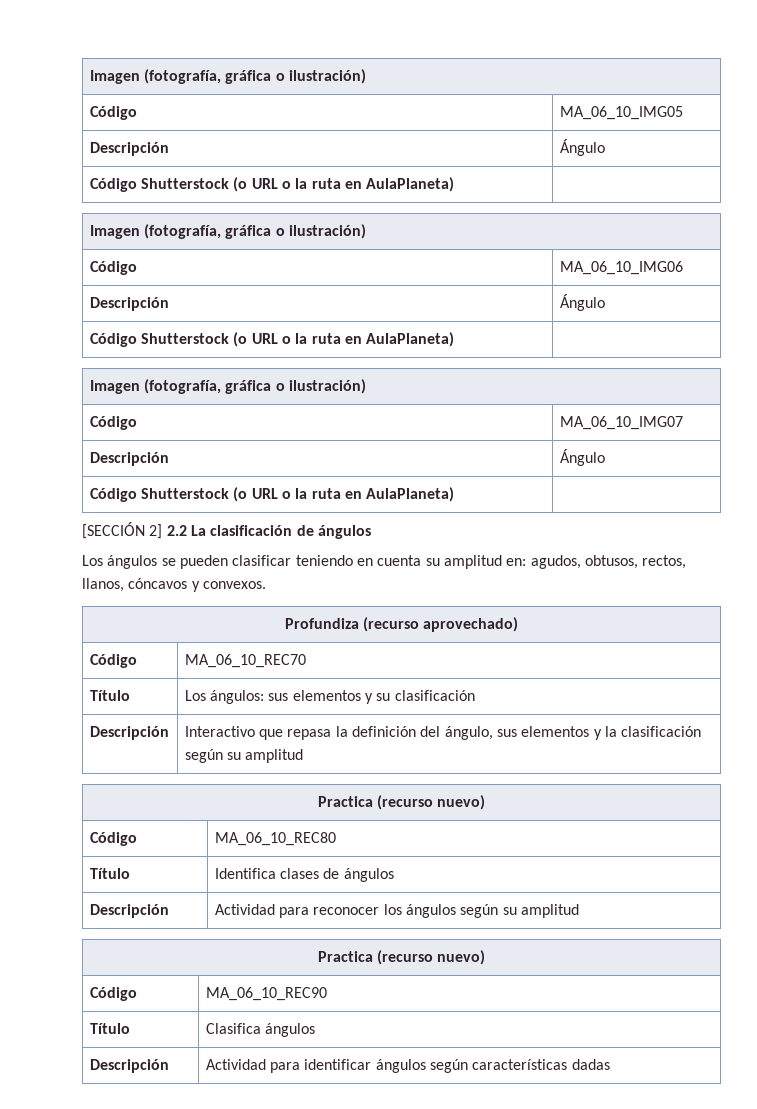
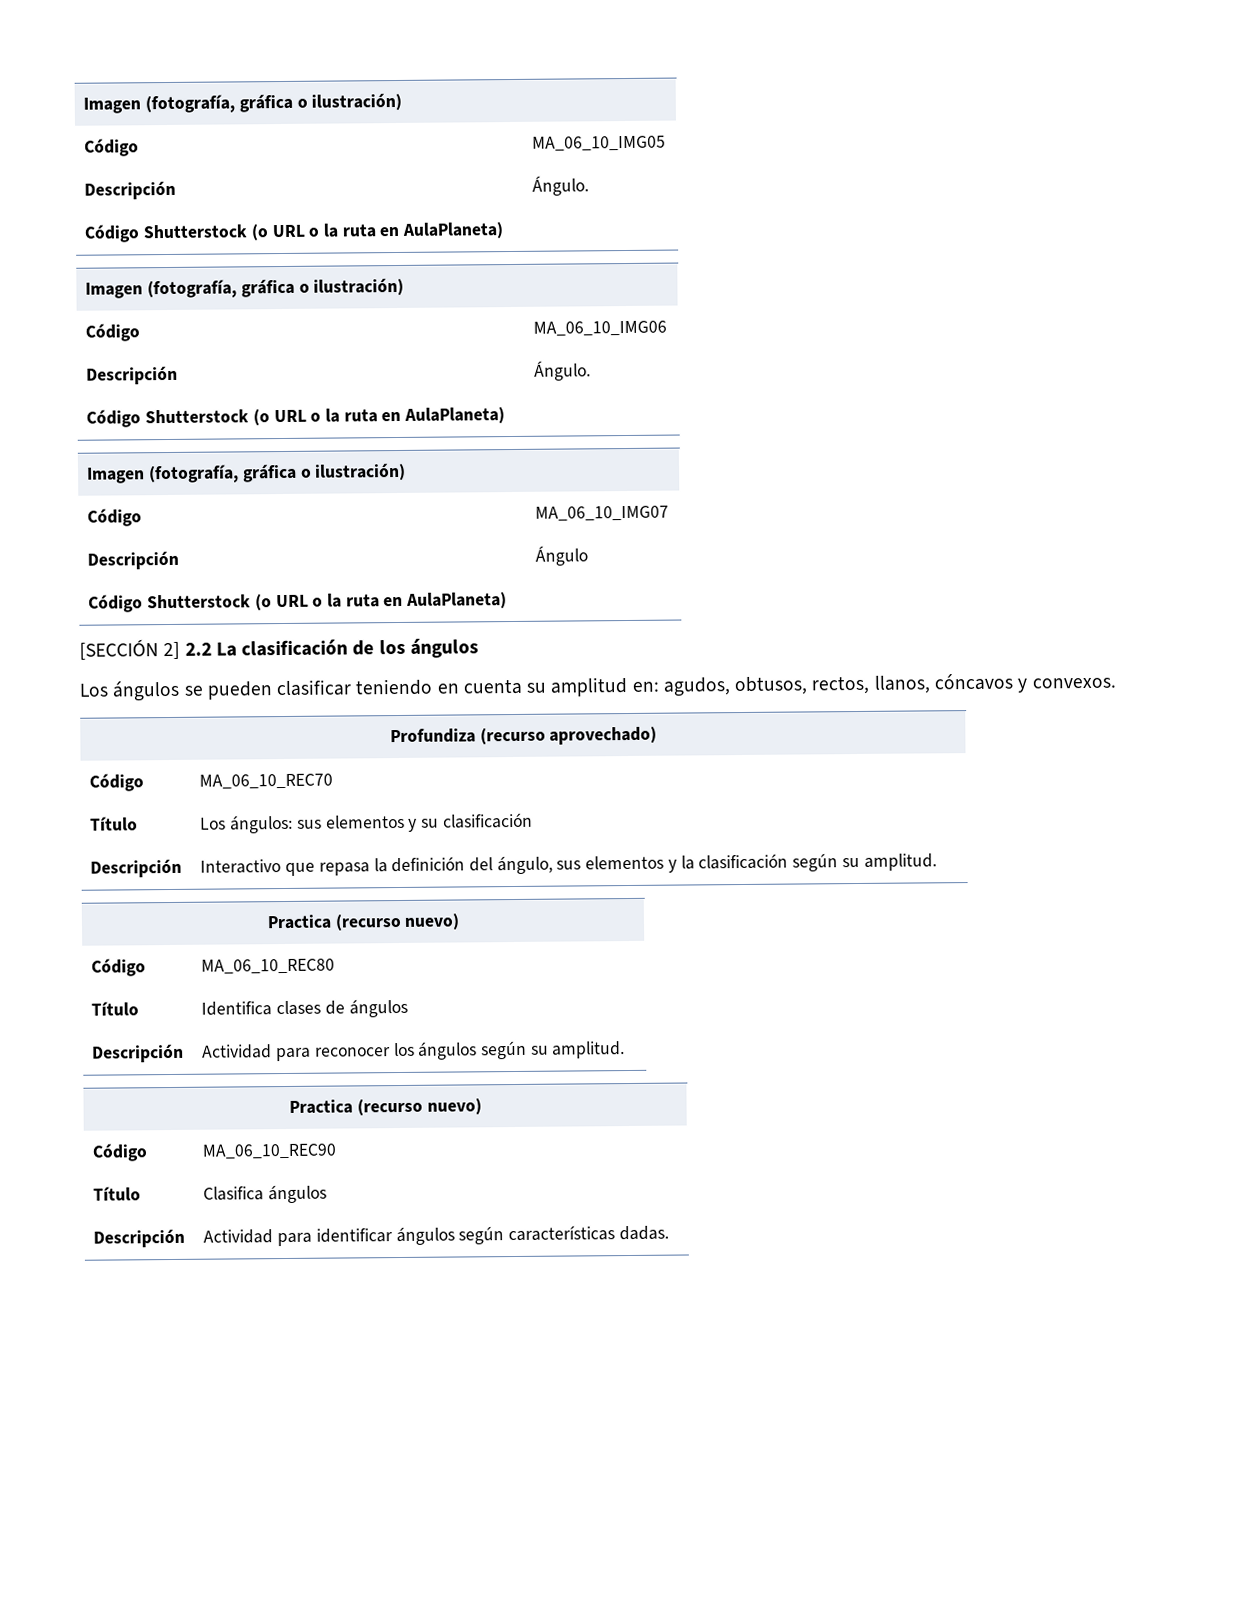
[559,139,605,156] Ángulo -> [532,175,590,196] Ángulo.
[559,294,605,311] Ángulo -> [534,360,592,381] Ángulo.
(314, 530) none -> [378,639,406,655] los
[245,749,304,763] amplitud -> [863,853,937,871] amplitud.
[520,904,579,918] amplitud -> [552,1041,626,1059] amplitud.
[571,1059,610,1070] dadas -> [618,1225,669,1241] dadas.

